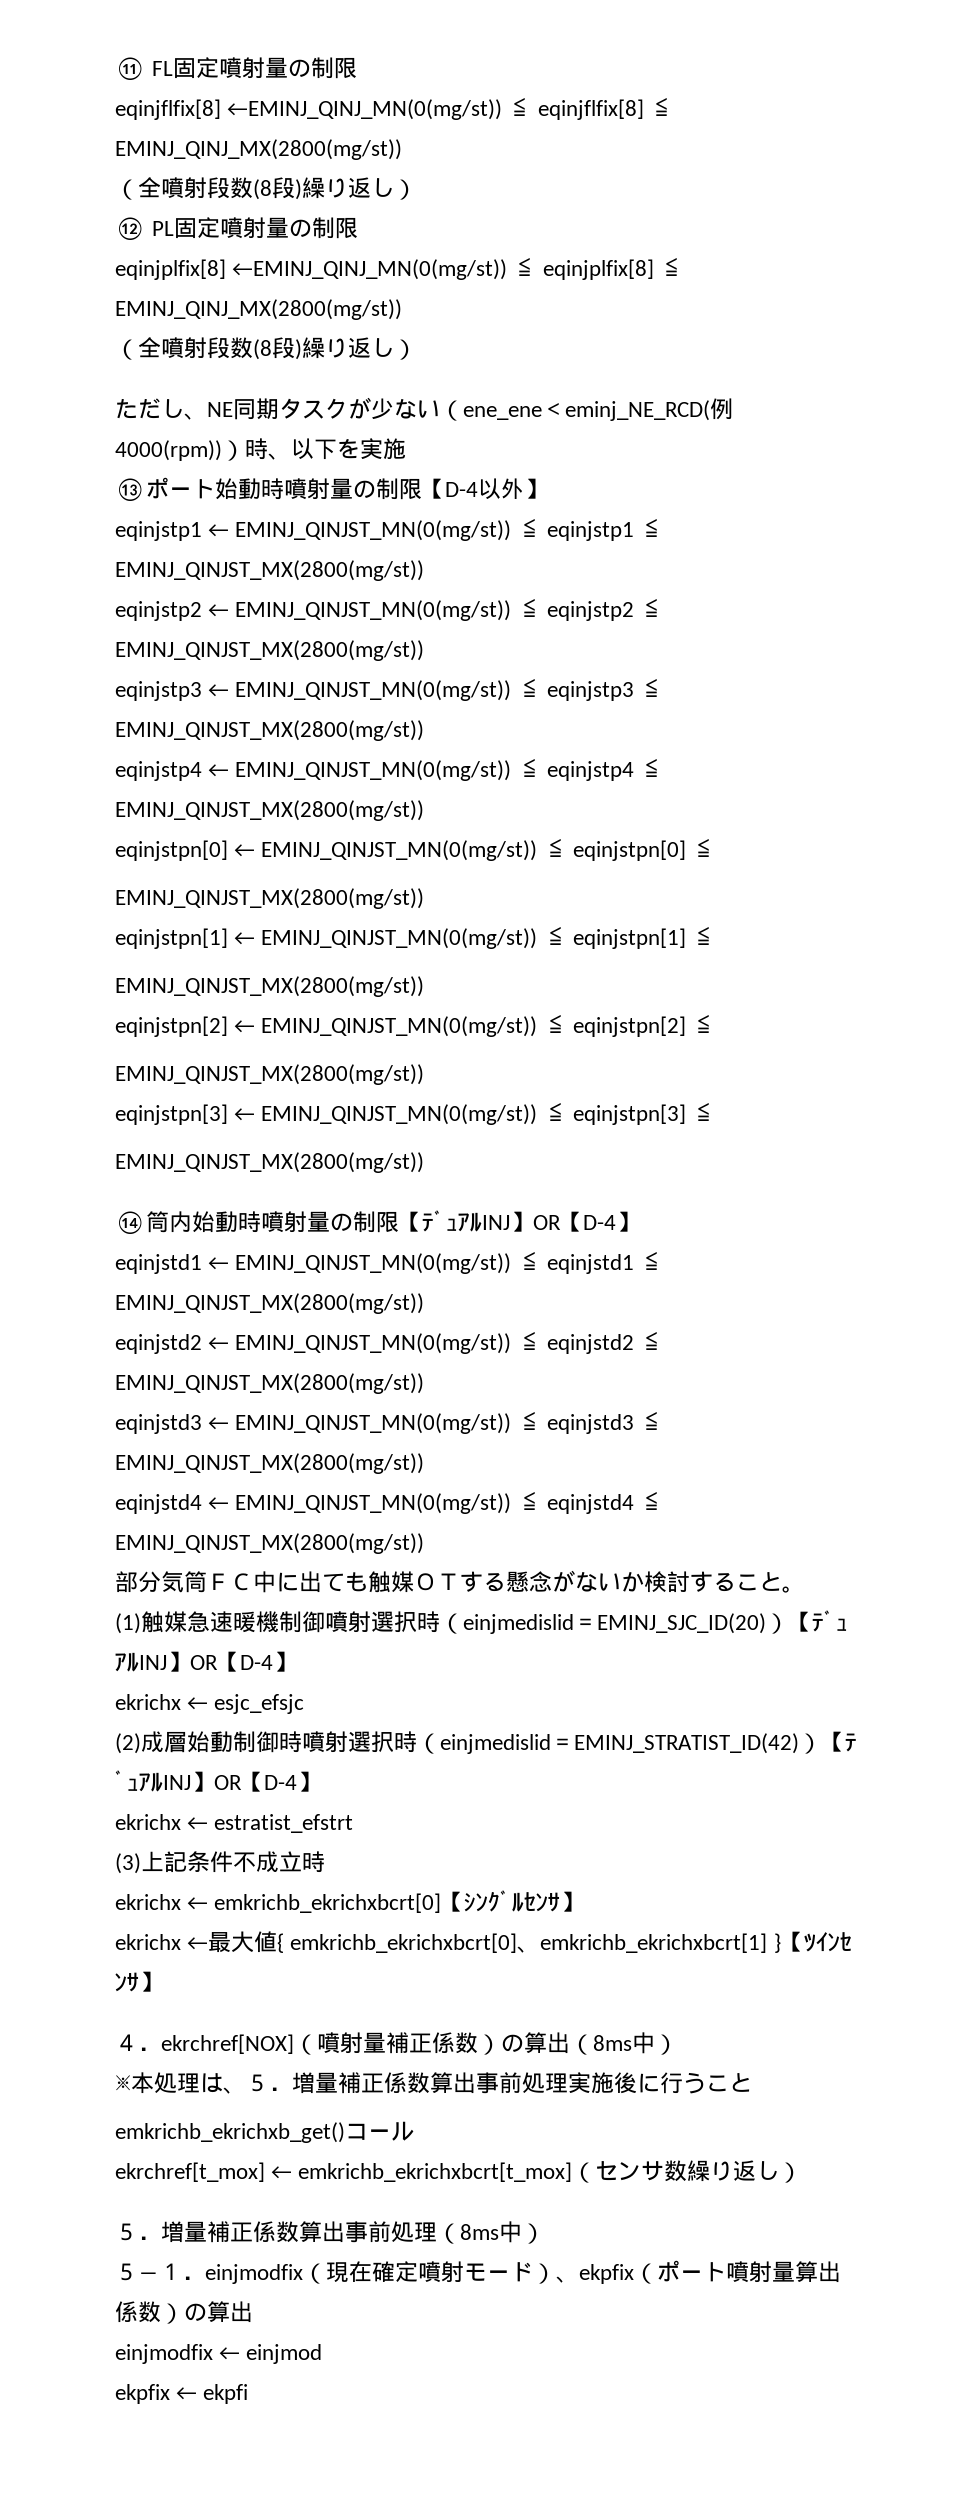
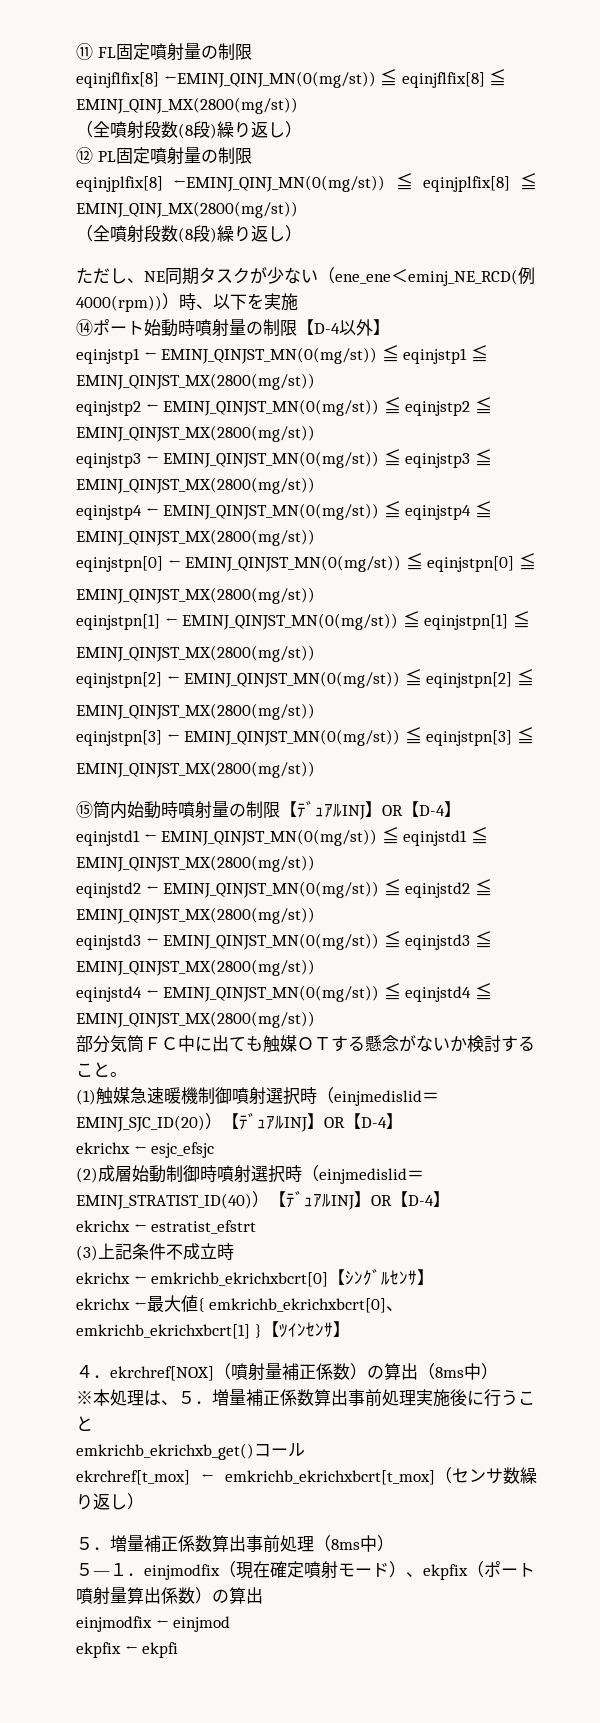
[115,478,146,501] ⑬ -> [76,319,93,336] ⑭
[115,1211,146,1234] ⑭ -> [76,801,93,818] ⑮
[574,1733,799,1754] EMINJ_STRATIST_ID(42) -> [76,1193,252,1210] EMINJ_STRATIST_ID(40)

